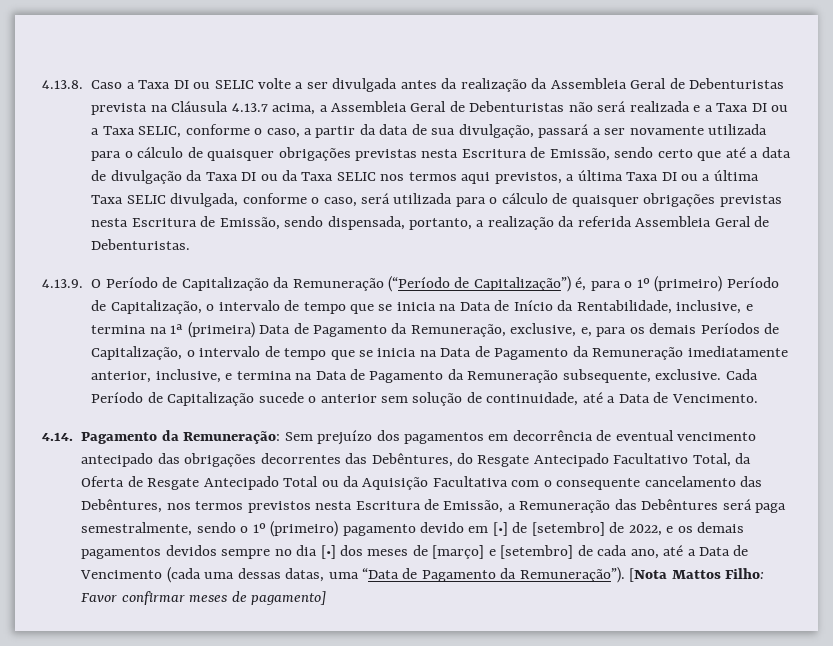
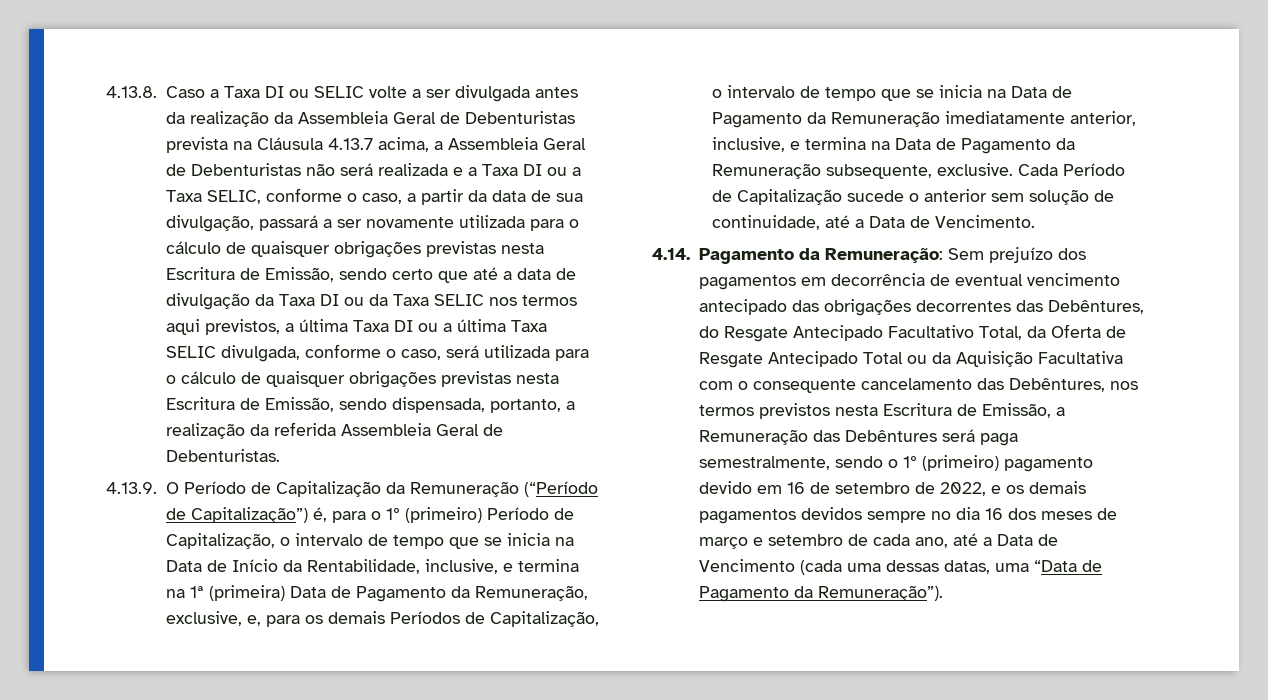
[492,522,605,536] [•] de [setembro] -> [786,482,910,494] 16 de setembro
[320,545,336,559] [•] -> [984,508,1003,520] 16
[432,545,574,559] [março] e [setembro] -> [698,534,843,549] março e setembro
[629,568,765,582] [81,591,327,605] [Nota Mattos Filho: Favor confirmar meses de pagamento] -> (943, 593) none

